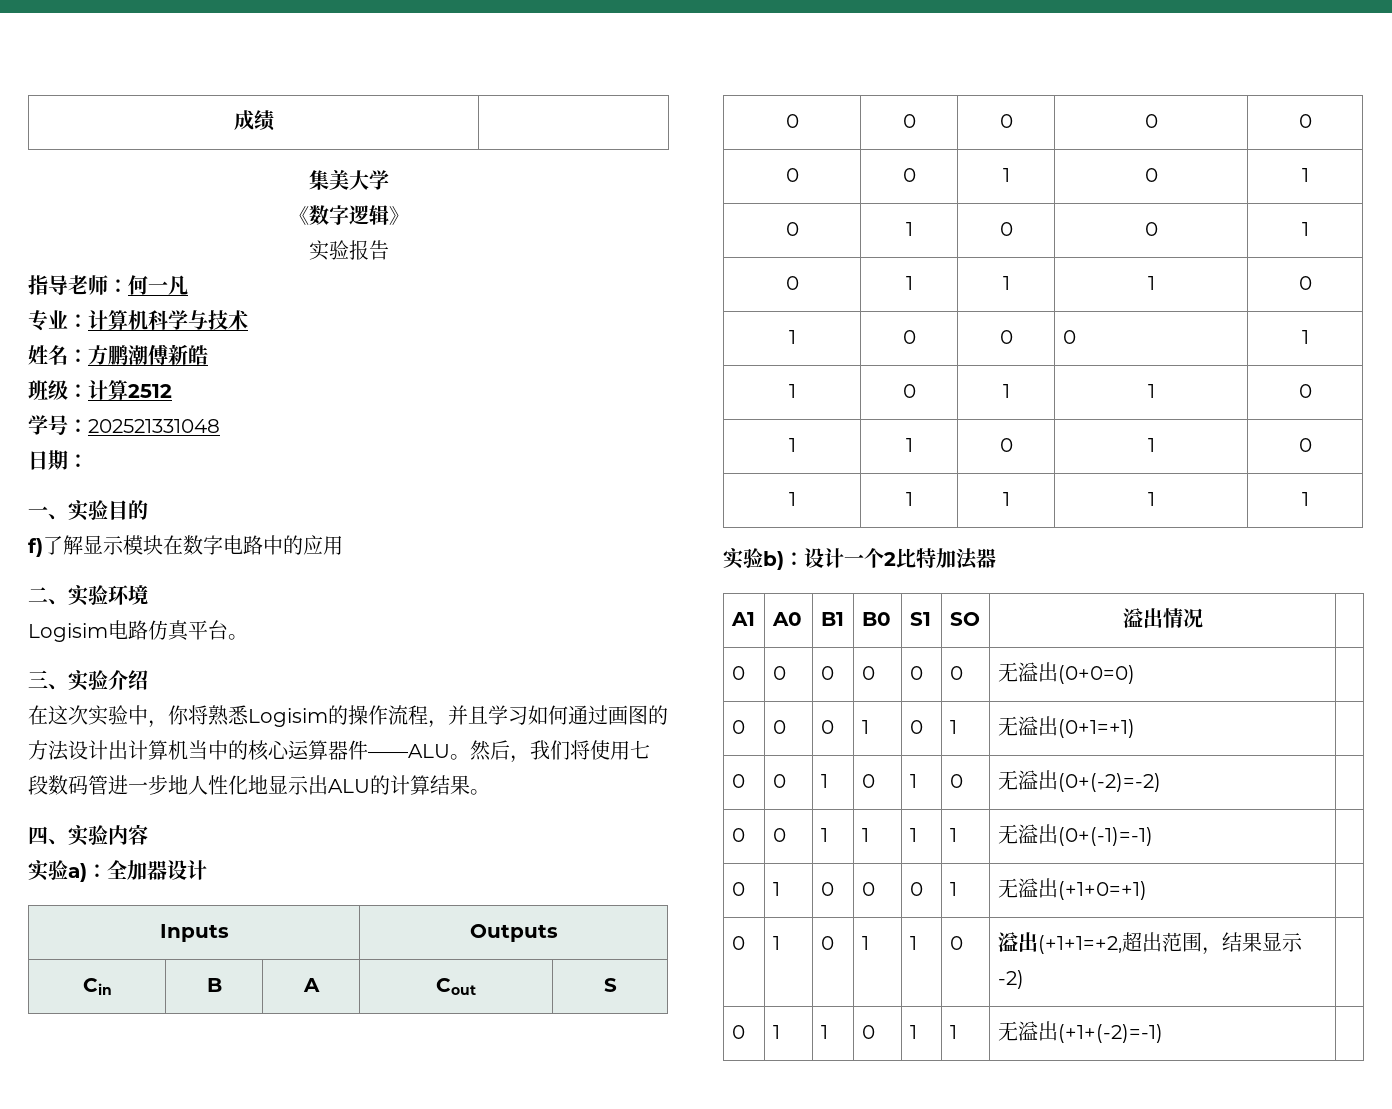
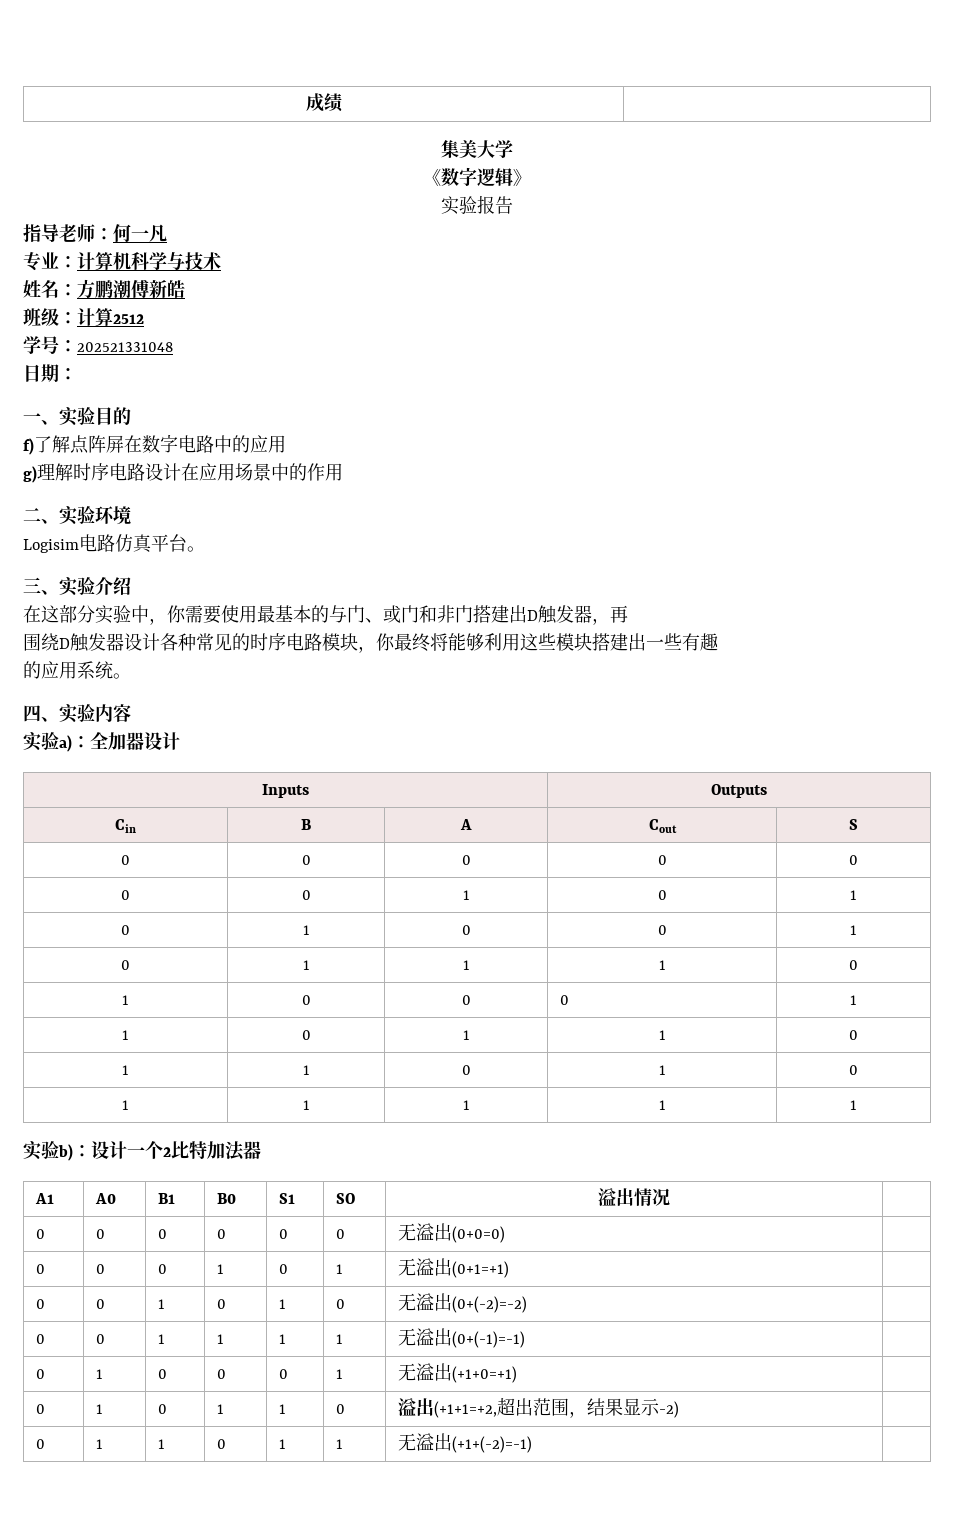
[83,535,163,555] 显示模块 -> [70,435,124,454] 点阵屏
(343, 545) none -> [23,463,343,483] // g)理解时序电路设计在应用场景中的作用
[68,705,88,725] 次 -> [59,605,95,623] 部分
[188,705,668,728] [28,740,650,763] [28,775,470,795] 将熟悉Logisim的操作流程，并且学习如何通过画图的方法设计出计算机当中的核心运算器件——ALU。然后，我们将使用七段数码管进一步地人性化地显示出ALU的计算结果 -> [185,605,628,625] [23,633,718,653] [23,661,113,679] 需要使用最基本的与门、或门和非门搭建出D触发器，再 // 围绕D触发器设计各种常见的时序电路模块，你最终将能够利用这些模块搭建出一些有趣 // 的应用系统

